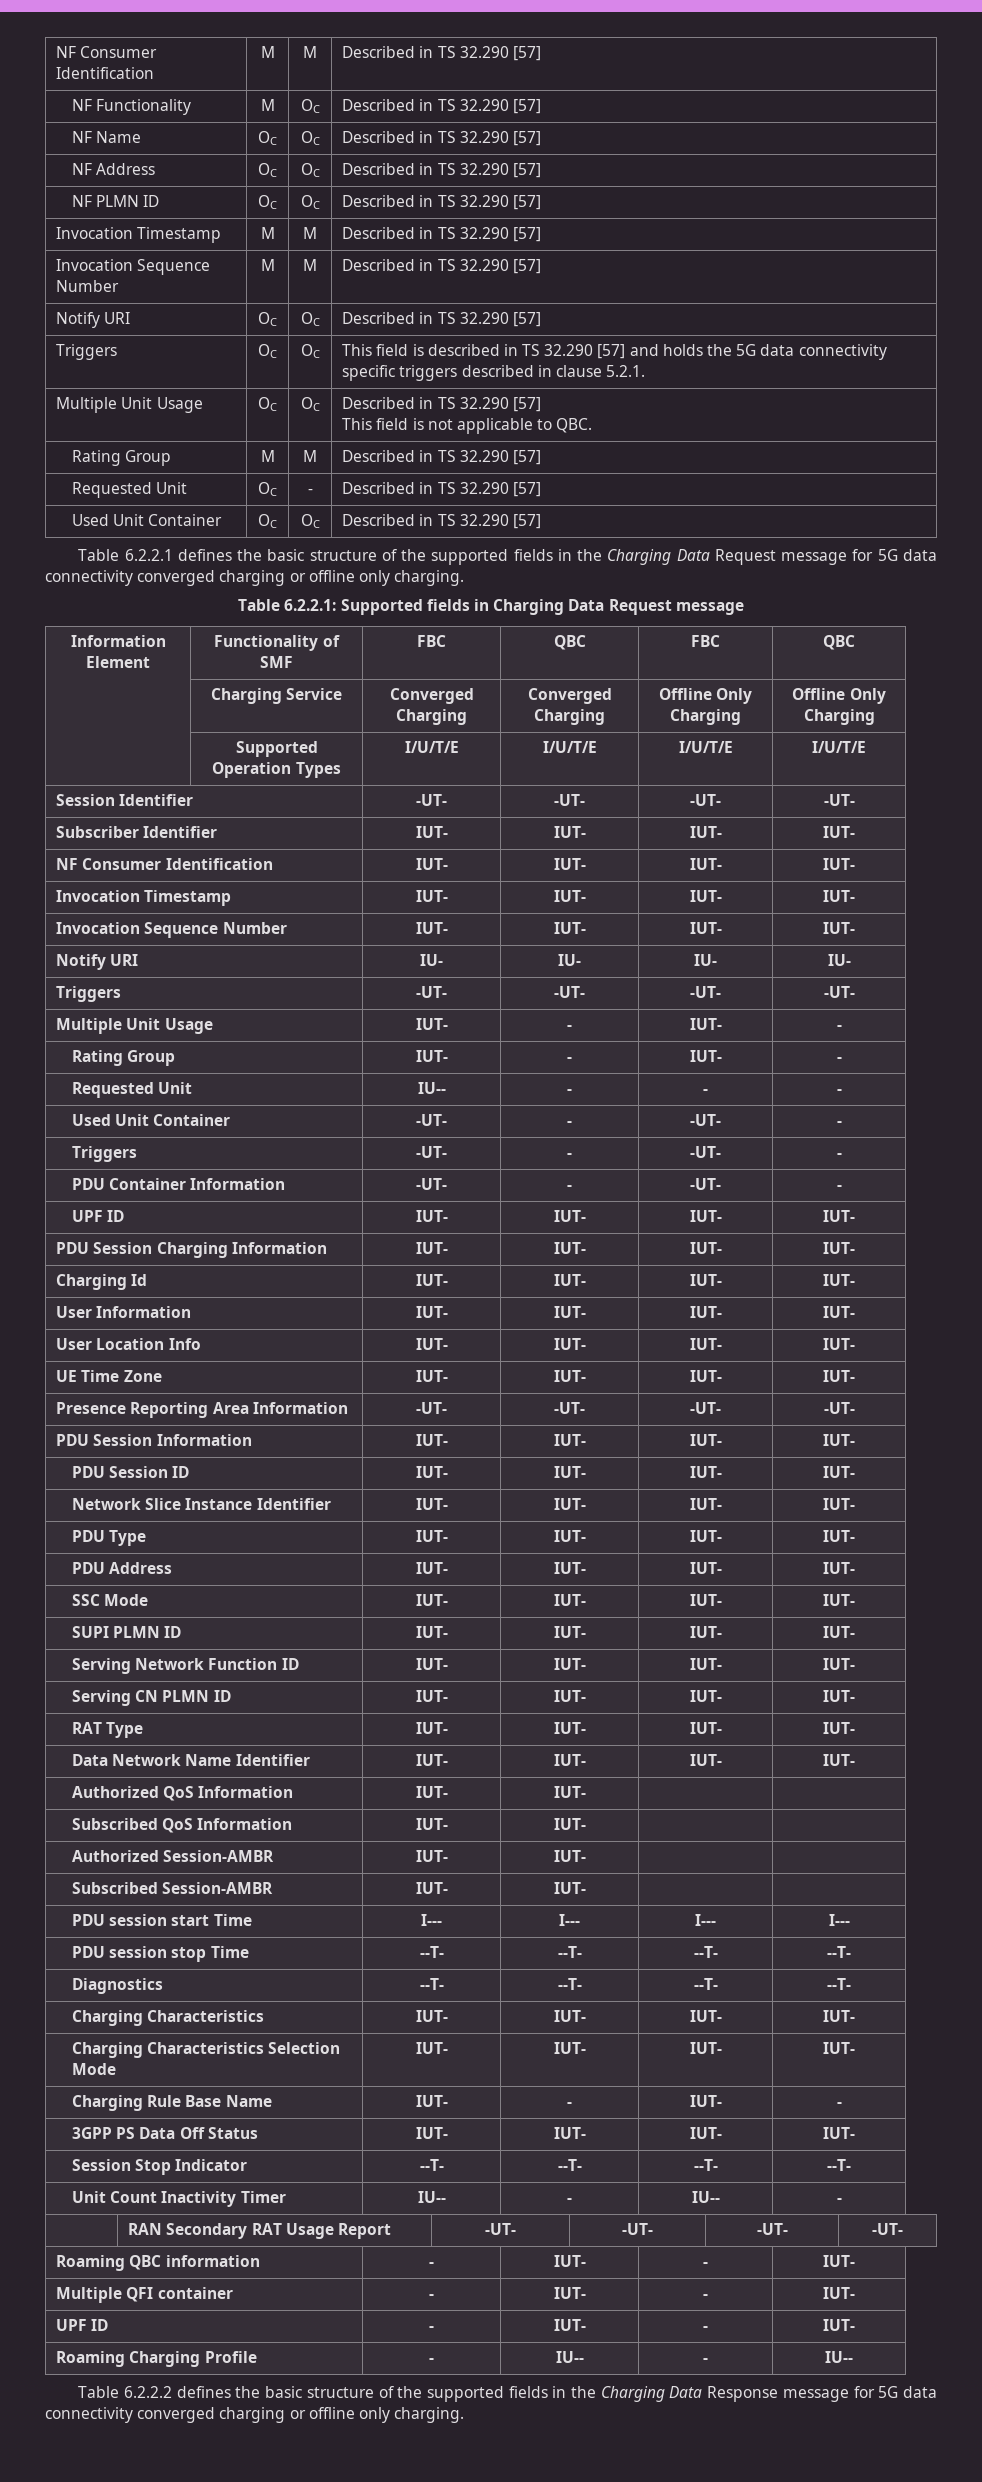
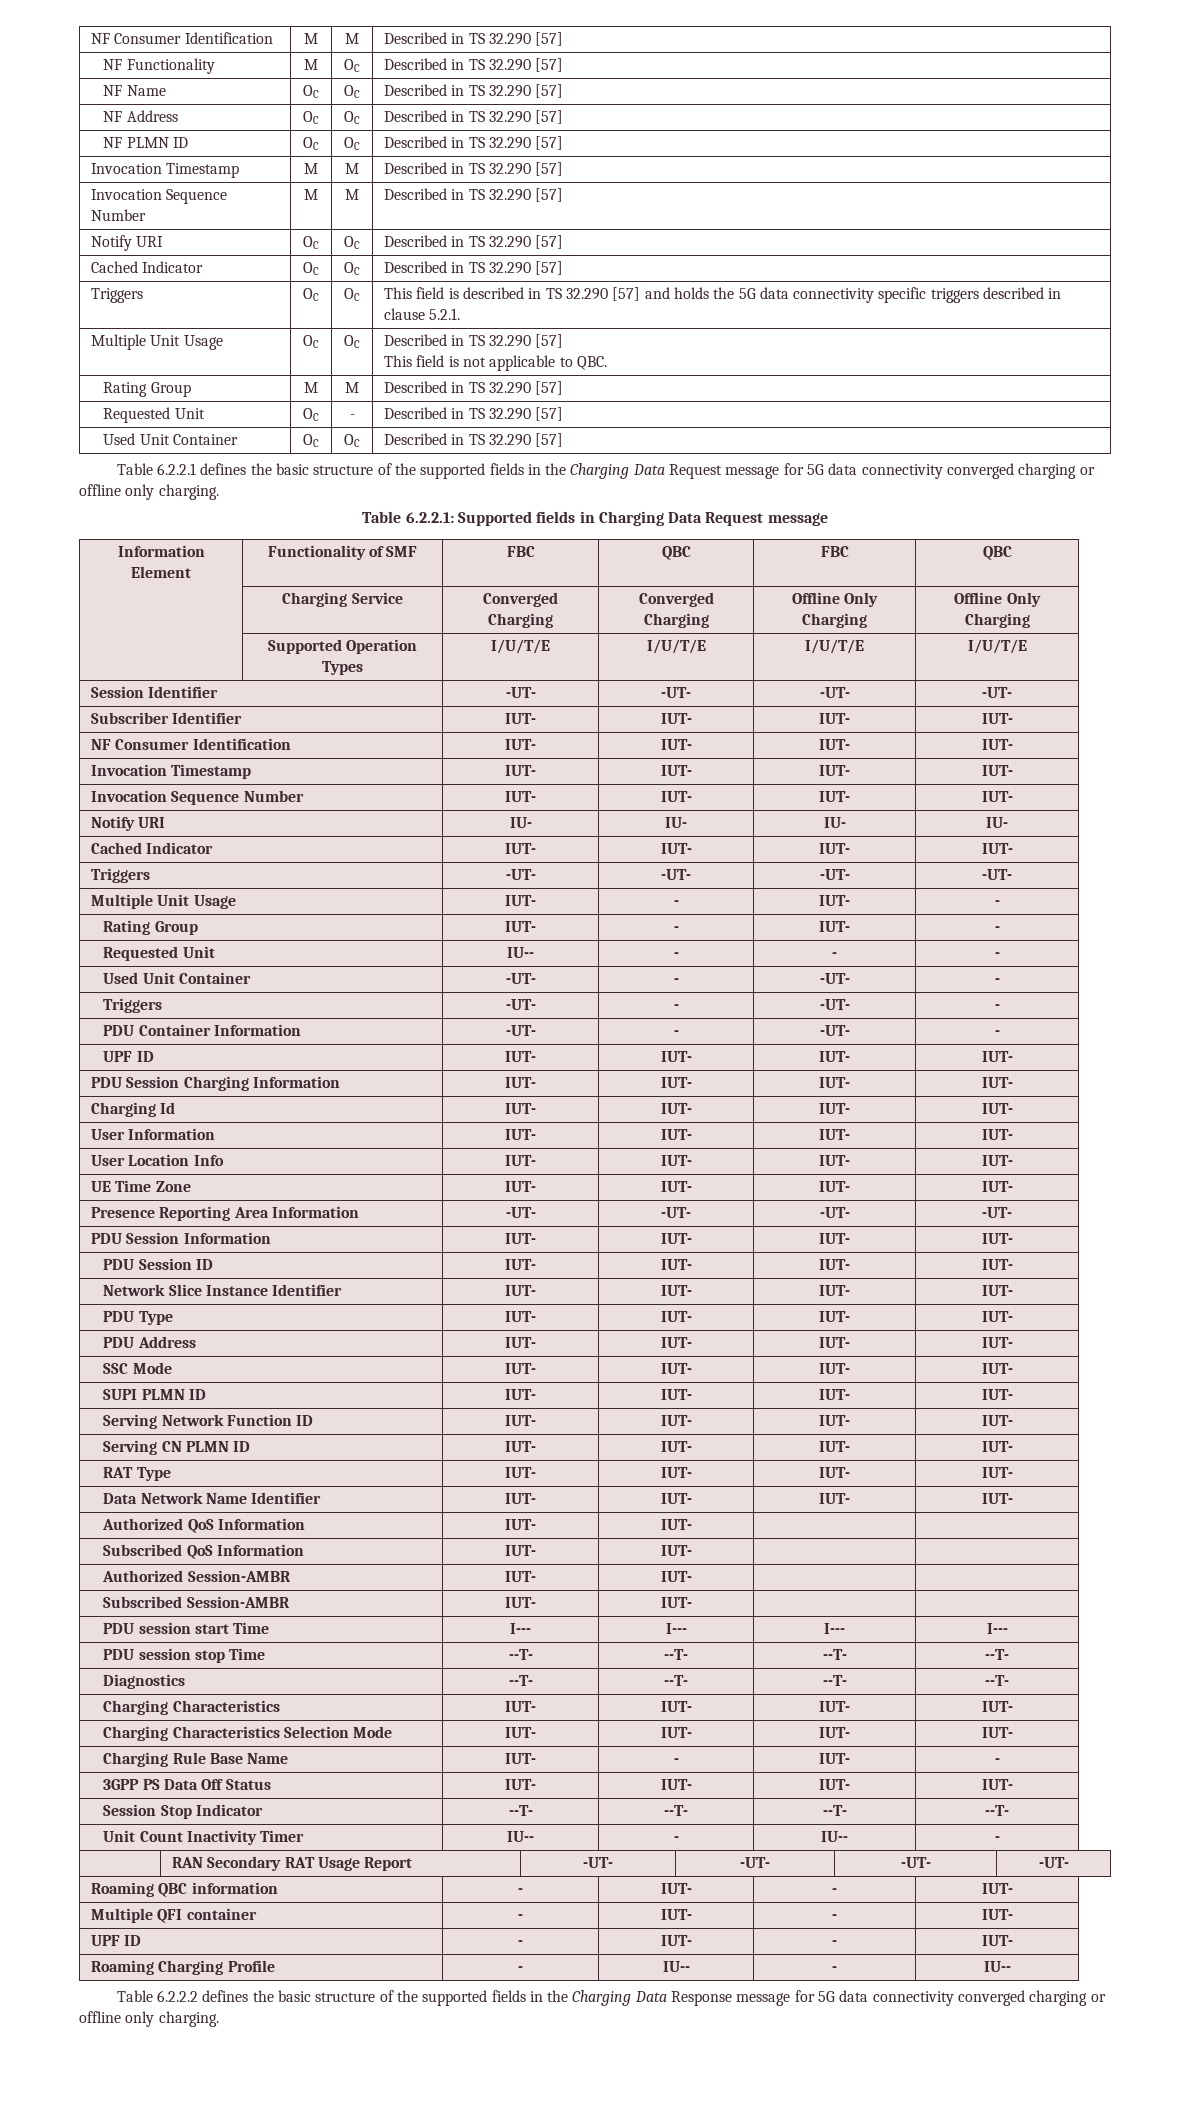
(541, 319) none -> [90,261,204,273] [303,262,319,275] [344,262,360,275] [383,261,564,275] // Cached Indicator | OC | OC | Described in TS 32.290 [57]
(851, 960) none -> [90,842,214,854] [505,843,536,854] [660,843,692,854] [819,843,850,854] [981,843,1013,854] // Cached Indicator | IUT- | IUT- | IUT- | IUT-

